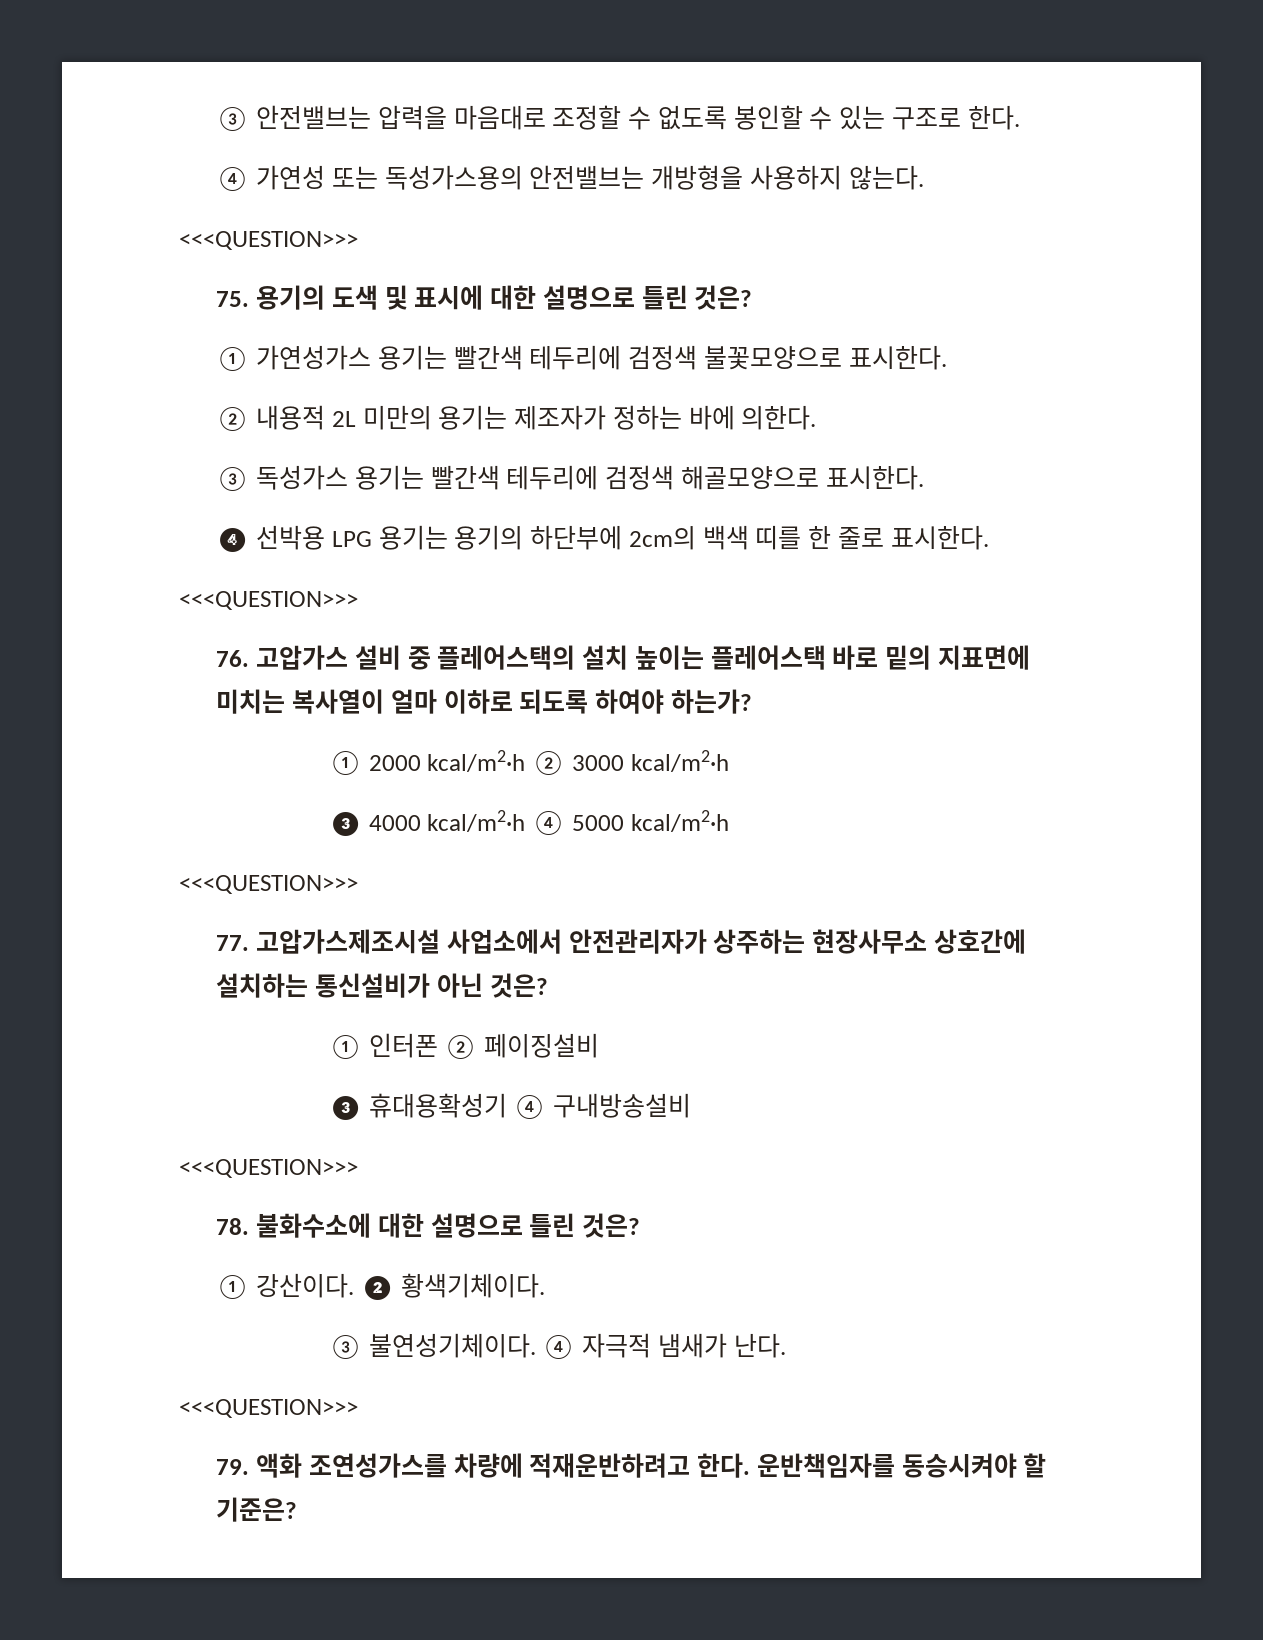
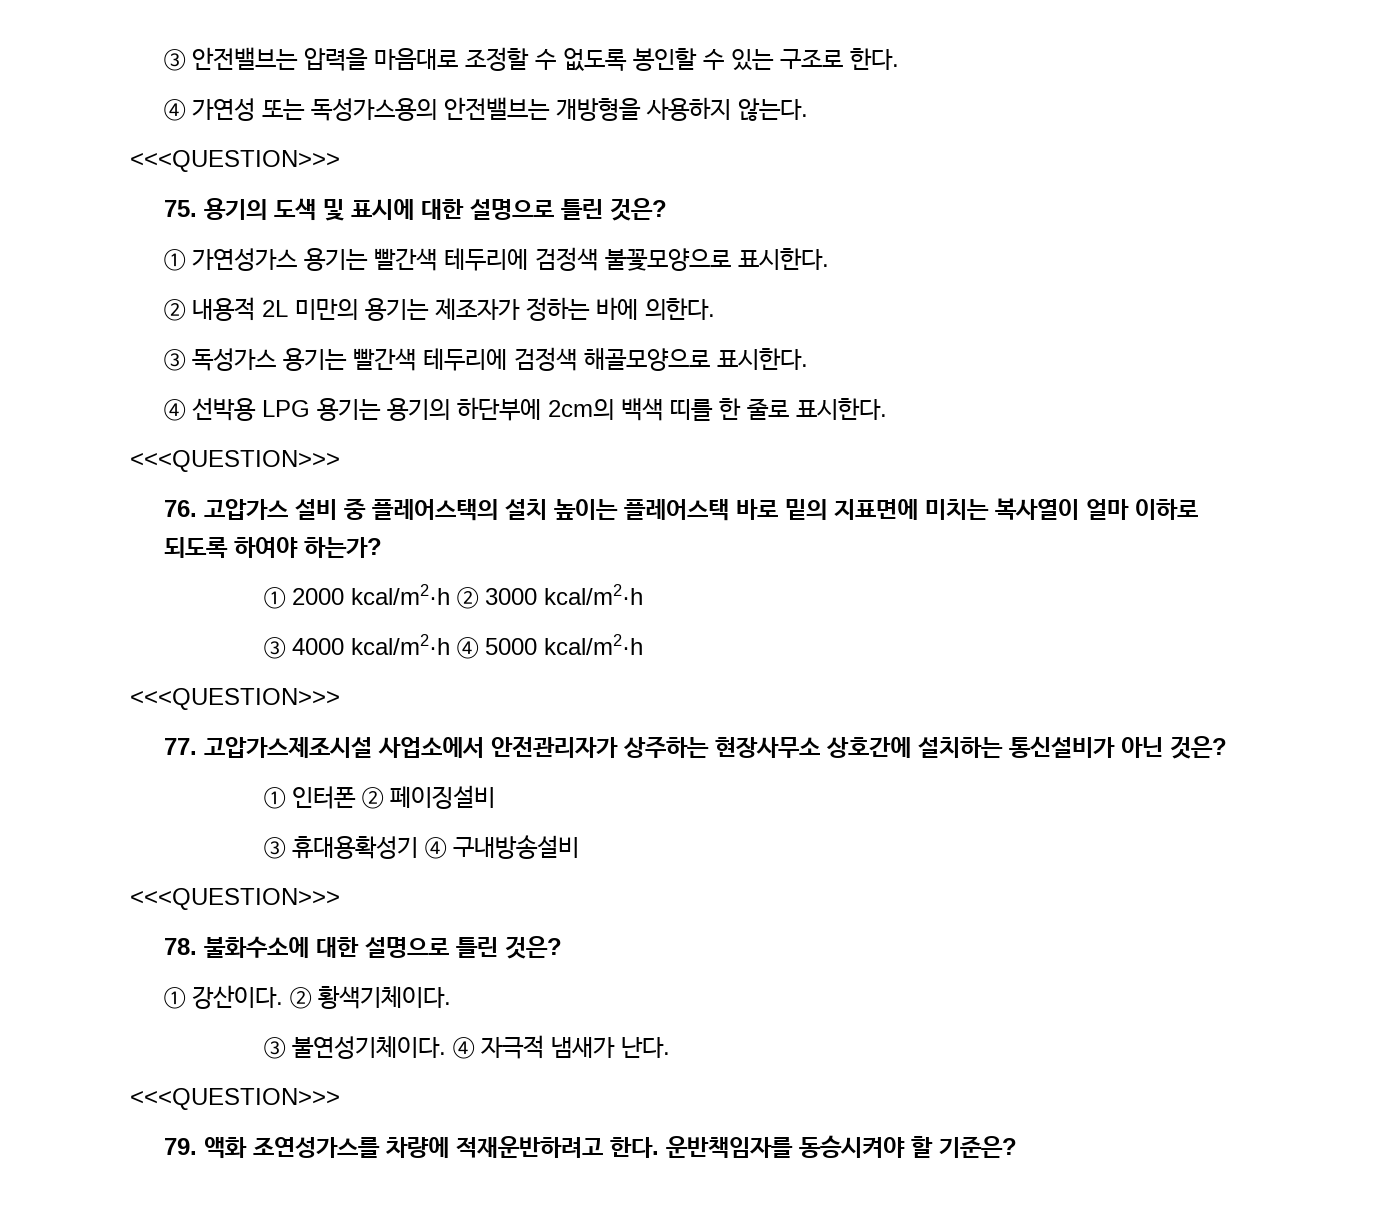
[216,528,250,552] ❹ -> [163,399,186,421] ④
[328,812,362,836] ❸ -> [263,637,286,659] ③
[328,1096,362,1120] ❸ -> [263,837,286,859] ③
[360,1276,394,1300] ❷ -> [289,987,312,1009] ②

